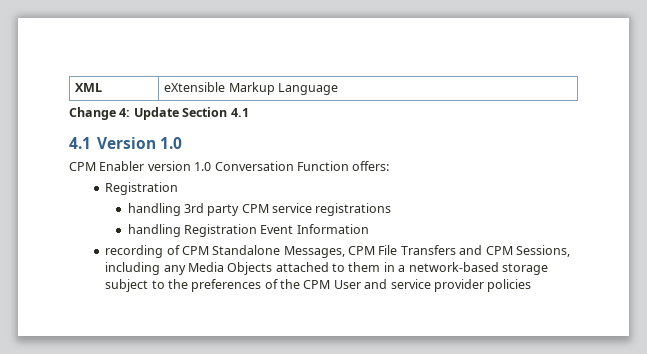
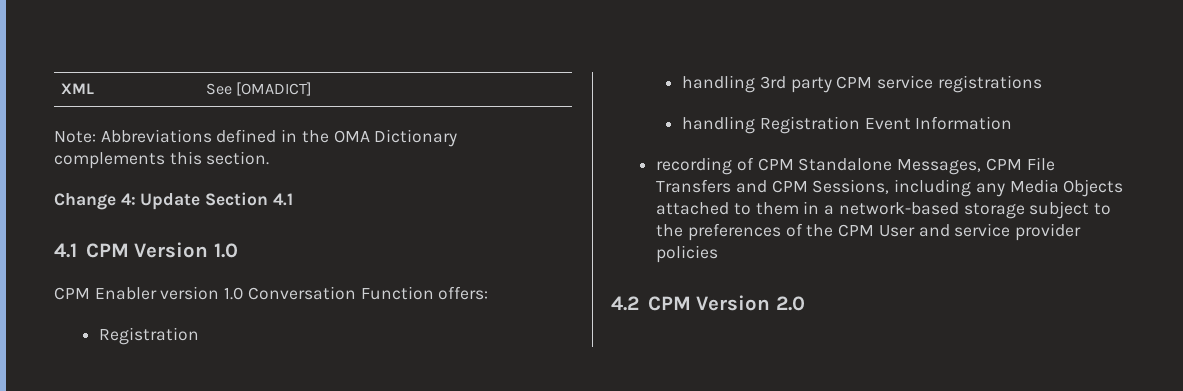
[164,82,339,95] eXtensible Markup Language -> [206,82,313,96] [54,129,458,147] [54,151,270,169] See [OMADICT] // Note: Abbreviations defined in the OMA Dictionary complements this section.
(91, 143) none -> [85,243,129,258] CPM
(532, 285) none -> [611,295,805,311] // 4.2 CPM Version 2.0

